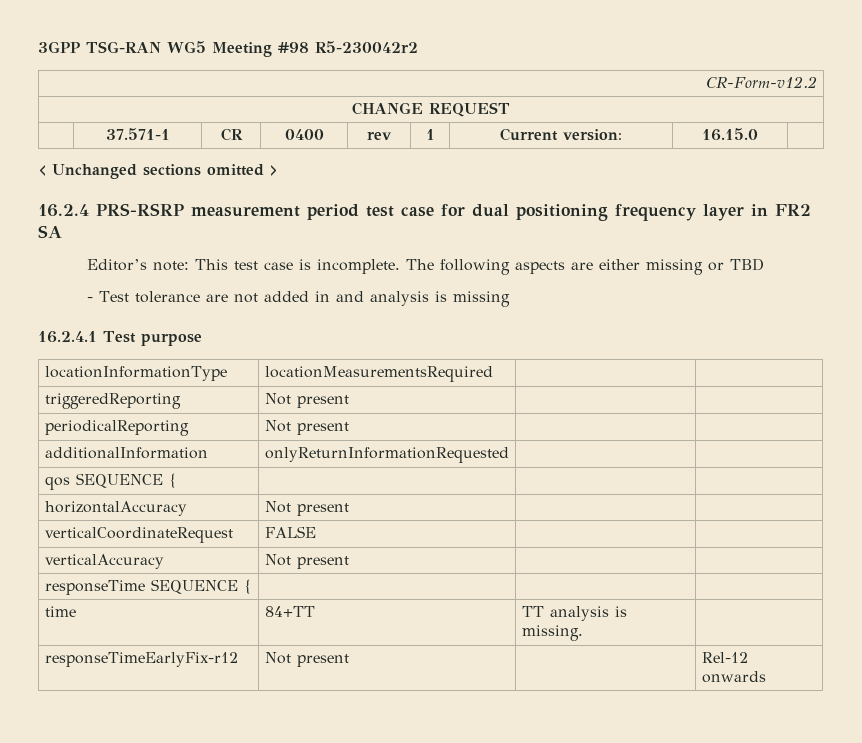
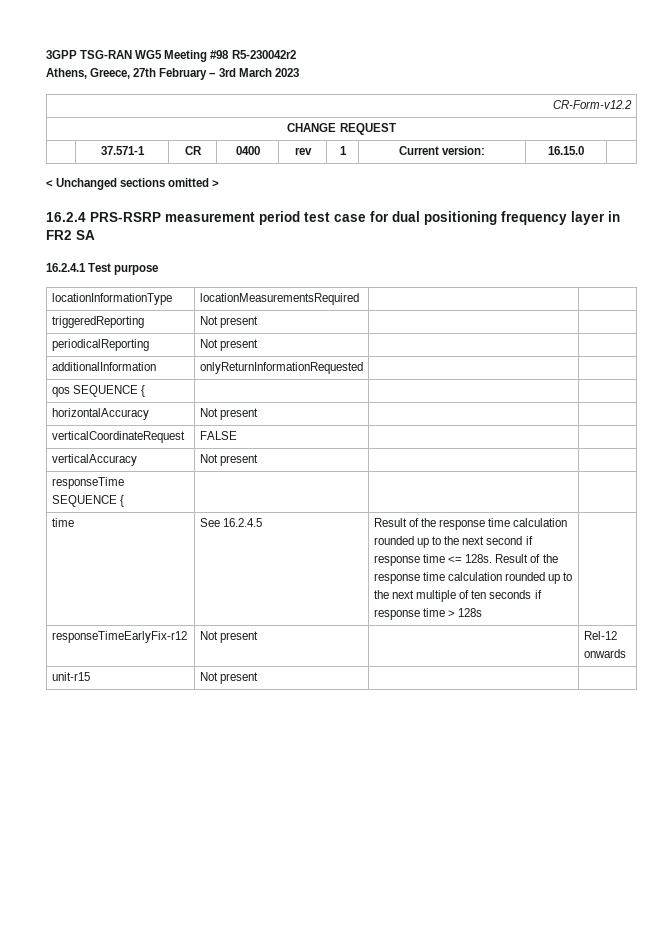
(418, 47) none -> [46,68,299,80] // Athens, Greece, 27th February – 3rd March 2023
[87,258,765,275] [87,291,511,307] // Editor’s note: This test case is incomplete. The following aspects are either missing or TBD // - Test tolerance are not added in and analysis is missing -> (95, 235) none
[264,606,315,617] [521,606,627,621] [521,625,583,641] 84+TT | TT analysis is missing. -> [199,518,263,527] [373,518,568,530] [373,536,533,548] [373,554,558,566] [373,572,573,584] [373,590,542,602] [373,608,483,620] See 16.2.4.5 | Result of the response time calculation rounded up to the next second if response time <= 128s. Result of the response time calculation rounded up to the next multiple of ten seconds if response time > 128s
(766, 677) none -> [51,672,90,681] [199,672,259,684] // unit-r15 | Not present | |

